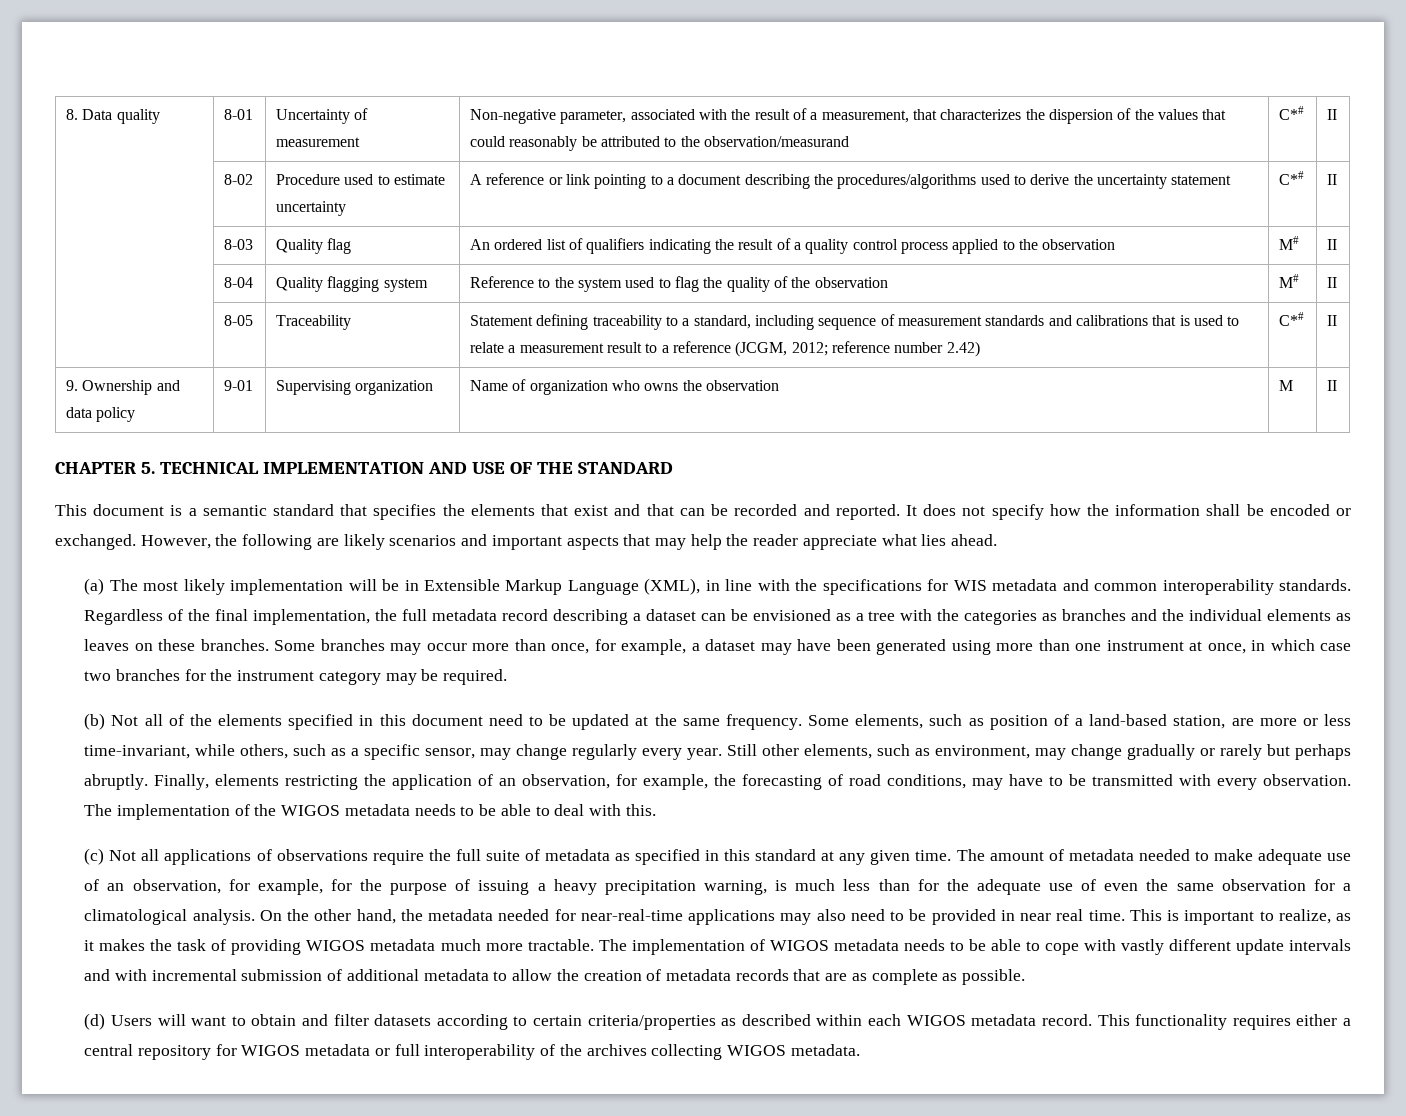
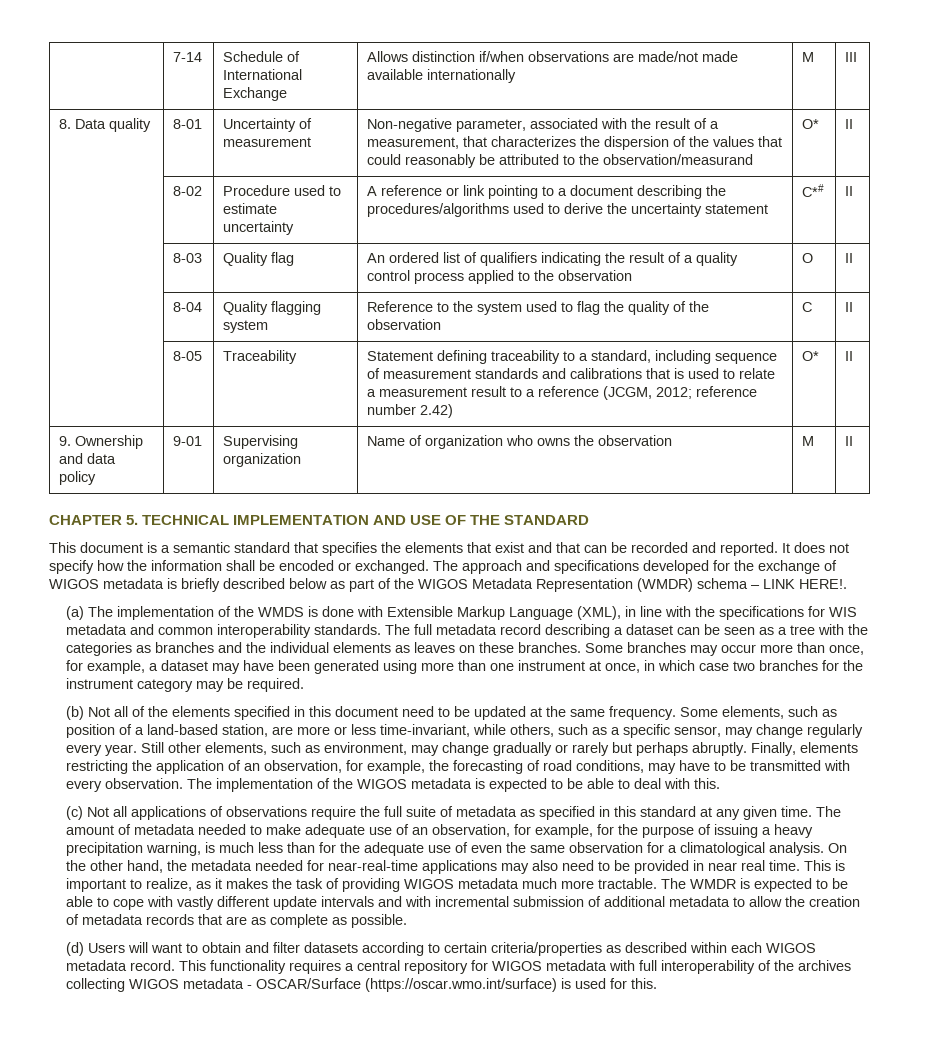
(66, 114) none -> [173,52,203,62] [223,51,301,62] [223,69,303,80] [223,87,288,101] [367,51,739,62] [367,69,517,83] [802,52,815,62] [845,52,858,62] | 7-14 | Schedule of International Exchange | Allows distinction if/when observations are made/not made available internationally | M | III //
[1279,106,1305,120] C*# -> [802,119,820,129] O*
[1279,236,1300,250] M# -> [802,253,814,263] O
[1279,274,1300,288] M# -> [802,302,813,312] C
[1279,312,1305,326] C*# -> [802,351,820,361] O*
[140,534,998,550] [84,578,419,595] However, the following are likely scenarios and important aspects that may help the reader appreciate what lies ahead. // (a) The most likely implementation will be in -> [433,560,837,574] [49,578,847,592] [66,606,384,620] The approach and specifications developed for the exchange of WIGOS metadata is briefly described below as part of the WIGOS Metadata Representation (WMDR) schema – LINK HERE!. // (a) The implementation of the WMDS is done with
[84,609,398,625] Regardless of the final implementation, the -> [385,624,411,635] The
[752,609,831,621] envisioned -> [724,627,756,635] seen
[414,804,456,816] needs -> [475,778,548,792] is expected
[631,939,945,955] implementation of WIGOS metadata needs -> [690,878,813,892] WMDR is expected
[1296,1014,1338,1026] either -> (342, 967) none
[374,1048,390,1056] or -> [609,960,636,971] with
[790,1044,860,1056] metadata. -> [183,978,658,992] metadata - OSCAR/Surface (https://oscar.wmo.int/surface) is used for this.

